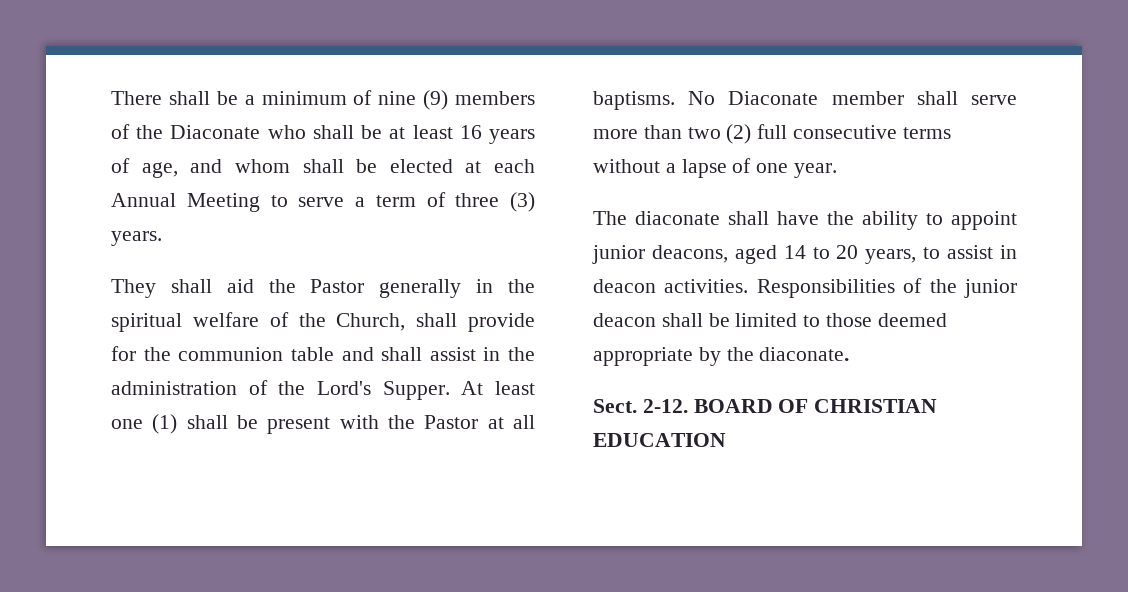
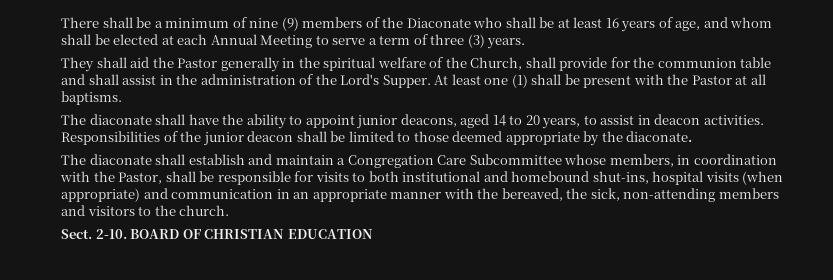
[688,91,1017,105] [593,124,951,144] [593,158,838,178] No Diaconate member shall serve more than two (2) full consecutive terms without a lapse of one year. -> (122, 98) none
(850, 354) none -> [61,154,777,168] [60,171,784,185] [61,188,779,202] [61,205,230,216] // The diaconate shall establish and maintain a Congregation Care Subcommittee whose members, in coordination with the Pastor, shall be responsible for visits to both institutional and homebound shut-ins, hospital visits (when appropriate) and communication in an appropriate manner with the bereaved, the sick, non-attending members and visitors to the church.
[642,399,688,413] 2-12. -> [95,229,127,239] 2-10.

